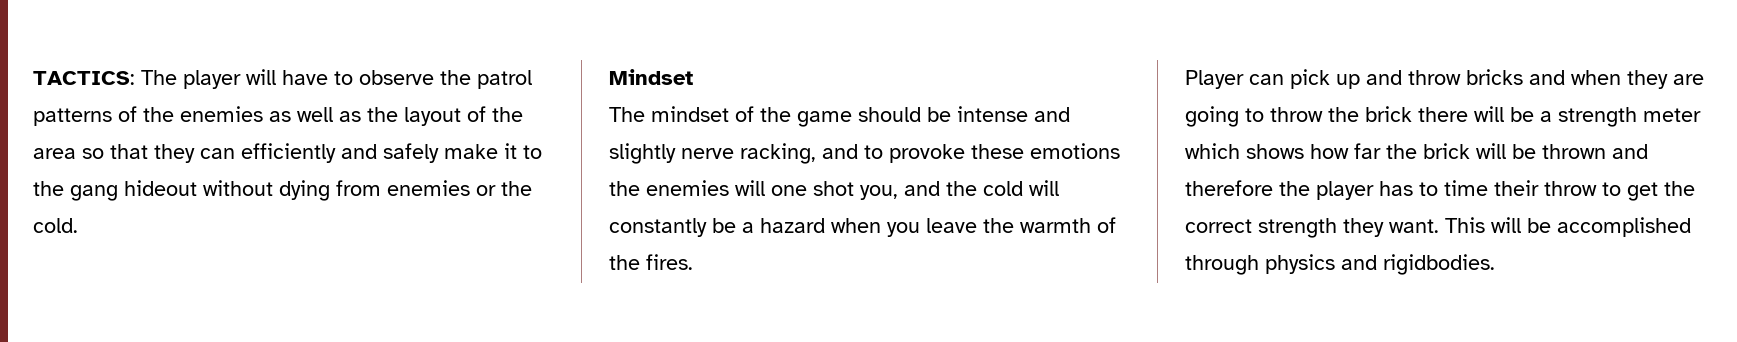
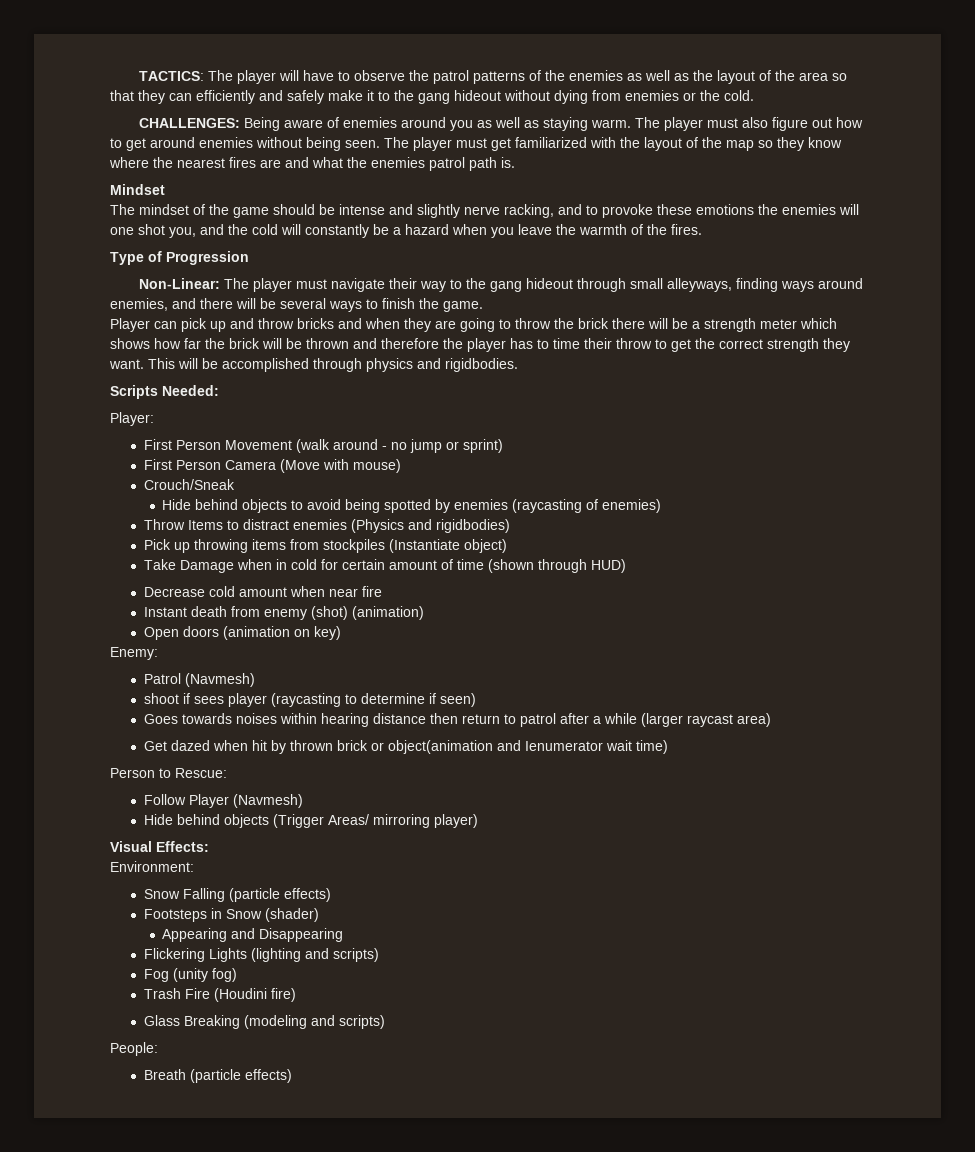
(78, 225) none -> [138,117,863,131] [110,137,842,151] [109,157,515,171] // CHALLENGES: Being aware of enemies around you as well as staying warm. The player must also figure out how to get around enemies without being seen. The player must get familiarized with the layout of the map so they know where the nearest fires are and what the enemies patrol path is.
(693, 262) none -> [110,251,249,265] [138,278,863,292] [110,298,483,312] // Type of Progression // Non-Linear: The player must navigate their way to the gang hideout through small alleyways, finding ways around enemies, and there will be several ways to finish the game.
(1495, 264) none -> [110,385,219,399] [110,412,154,426] [143,439,503,453] [143,459,401,473] [143,479,235,490] [162,499,662,513] [143,519,510,533] [143,539,507,553] [143,559,626,573] [143,586,382,597] [143,606,424,620] [143,626,341,640] [110,647,158,660] [143,673,255,687] [143,693,476,707] [143,713,771,727] [143,740,668,754] [110,768,227,778] [143,794,303,808] [143,814,478,828] [110,841,209,852] [110,861,194,872] [143,888,331,902] [143,908,319,922] [162,928,344,942] [143,948,379,962] [143,968,237,982] [143,988,296,1002] [143,1015,385,1029] [110,1042,158,1056] [143,1069,292,1083] // Scripts Needed: // Player: // First Person Movement (walk around - no jump or sprint) // First Person Camera (Move with mouse) // Crouch/Sneak // Hide behind objects to avoid being spotted by enemies (raycasting of enemies) // Throw Items to distract enemies (Physics and rigidbodies) // Pick up throwing items from stockpiles (Instantiate object) // Take Damage when in cold for certain amount of time (shown through HUD) // Decrease cold amount when near fire // Instant death from enemy (shot) (animation) // Open doors (animation on key) // Enemy: // Patrol (Navmesh) // shoot if sees player (raycasting to determine if seen) // Goes towards noises within hearing distance then return to patrol after a while (larger raycast area) // Get dazed when hit by thrown brick or object(animation and Ienumerator wait time) // Person to Rescue: // Follow Player (Navmesh) // Hide behind objects (Trigger Areas/ mirroring player) // Visual Effects: // Environment: // Snow Falling (particle effects) // Footsteps in Snow (shader) // Appearing and Disappearing // Flickering Lights (lighting and scripts) // Fog (unity fog) // Trash Fire (Houdini fire) // Glass Breaking (modeling and scripts) // People: // Breath (particle effects)

